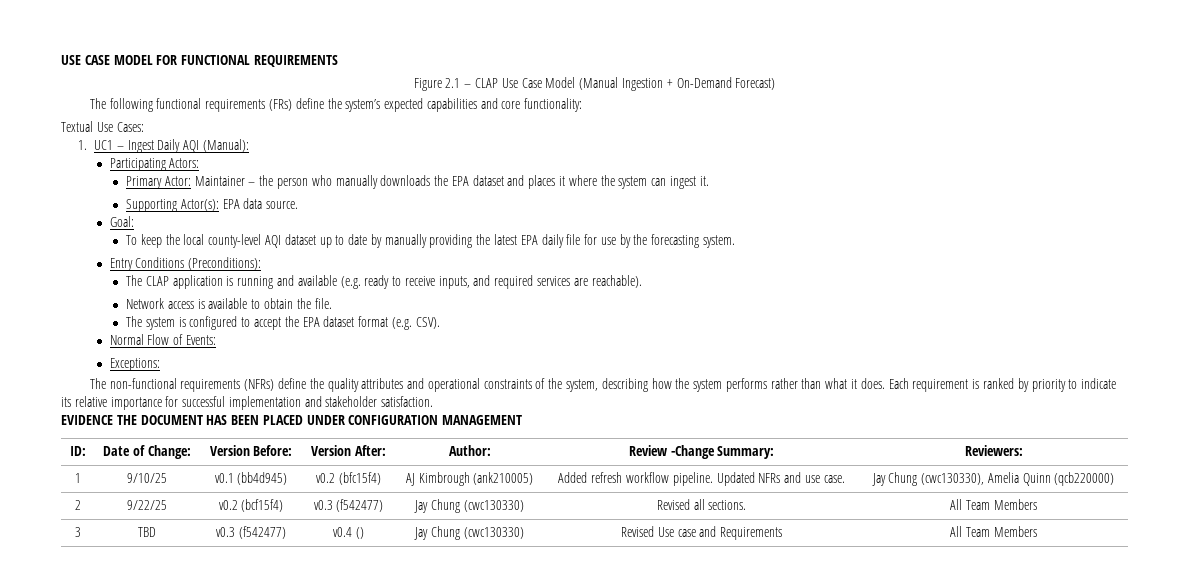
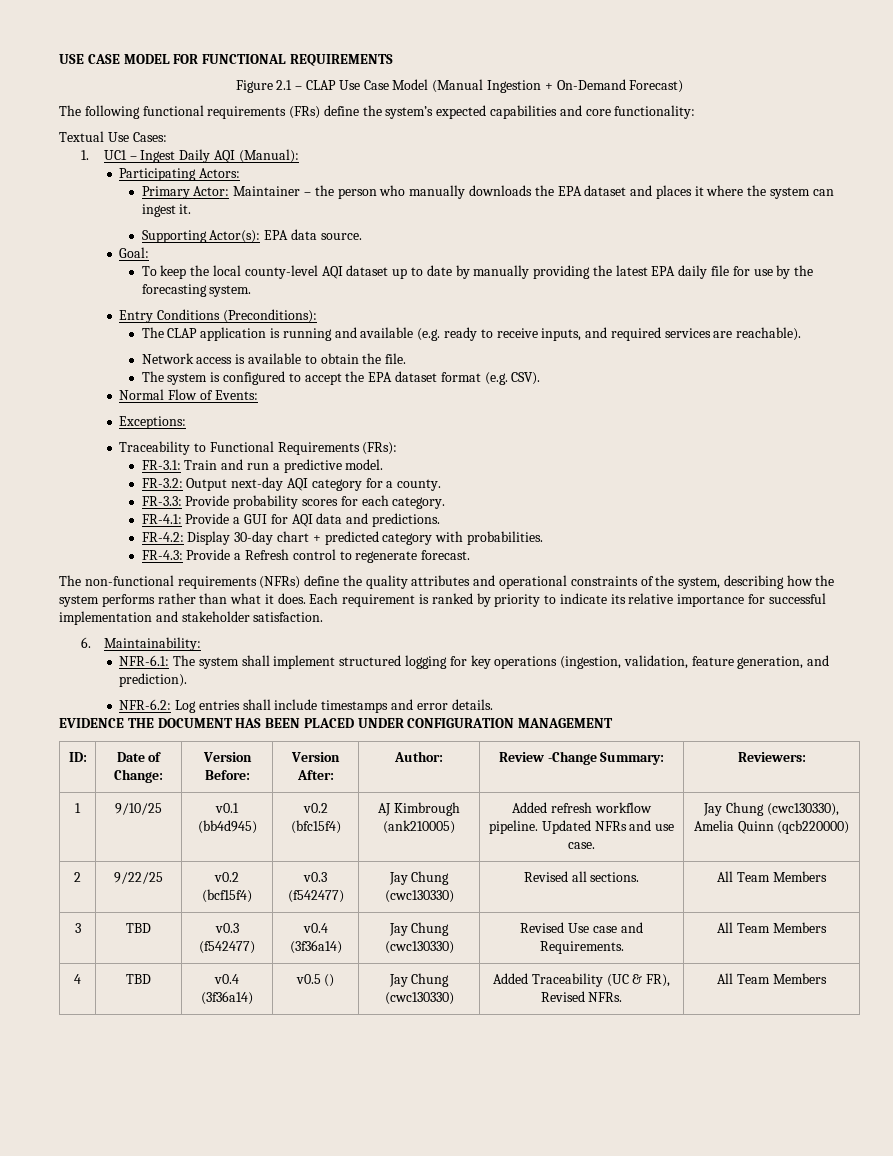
(160, 364) none -> [119,441,398,455] [141,459,384,473] [141,477,442,491] [141,495,446,509] [141,513,440,527] [141,531,543,545] [141,549,471,563] // Traceability to Functional Requirements (FRs): // FR-3.1: Train and run a predictive model. // FR-3.2: Output next-day AQI category for a county. // FR-3.3: Provide probability scores for each category. // FR-4.1: Provide a GUI for AQI data and predictions. // FR-4.2: Display 30-day chart + predicted category with probabilities. // FR-4.3: Provide a Refresh control to regenerate forecast.
(434, 401) none -> [81,637,201,651] [119,655,830,669] [119,673,188,687] [119,699,493,713] // 6. Maintainability: // NFR-6.1: The system shall implement structured logging for key operations (ingestion, validation, feature generation, and prediction). // NFR-6.2: Log entries shall include timestamps and error details.
[355,527,364,539] () -> [289,940,342,954] (3f36a14)
[720,527,783,540] [950,526,1037,537] Requirements | All Team Members -> [539,941,624,954] [717,922,827,933] [74,974,81,984] [126,974,151,984] [213,974,239,984] [200,991,253,1005] [295,974,335,987] [388,973,450,987] [384,992,454,1005] [492,973,671,987] [540,991,623,1002] [717,973,827,984] Requirements. | All Team Members // 4 | TBD | v0.4 (3f36a14) | v0.5 () | Jay Chung (cwc130330) | Added Traceability (UC & FR), Revised NFRs. | All Team Members

